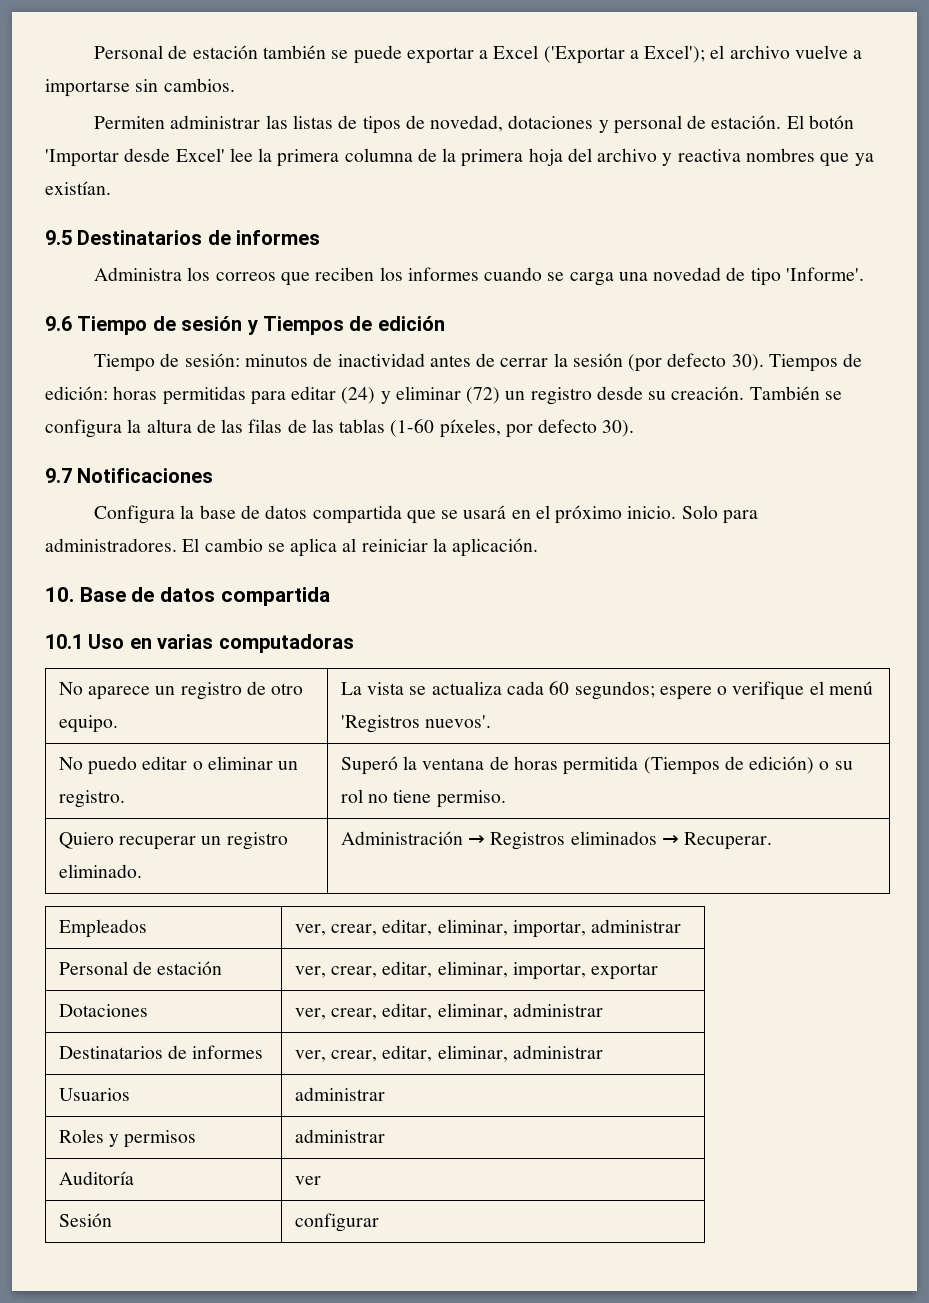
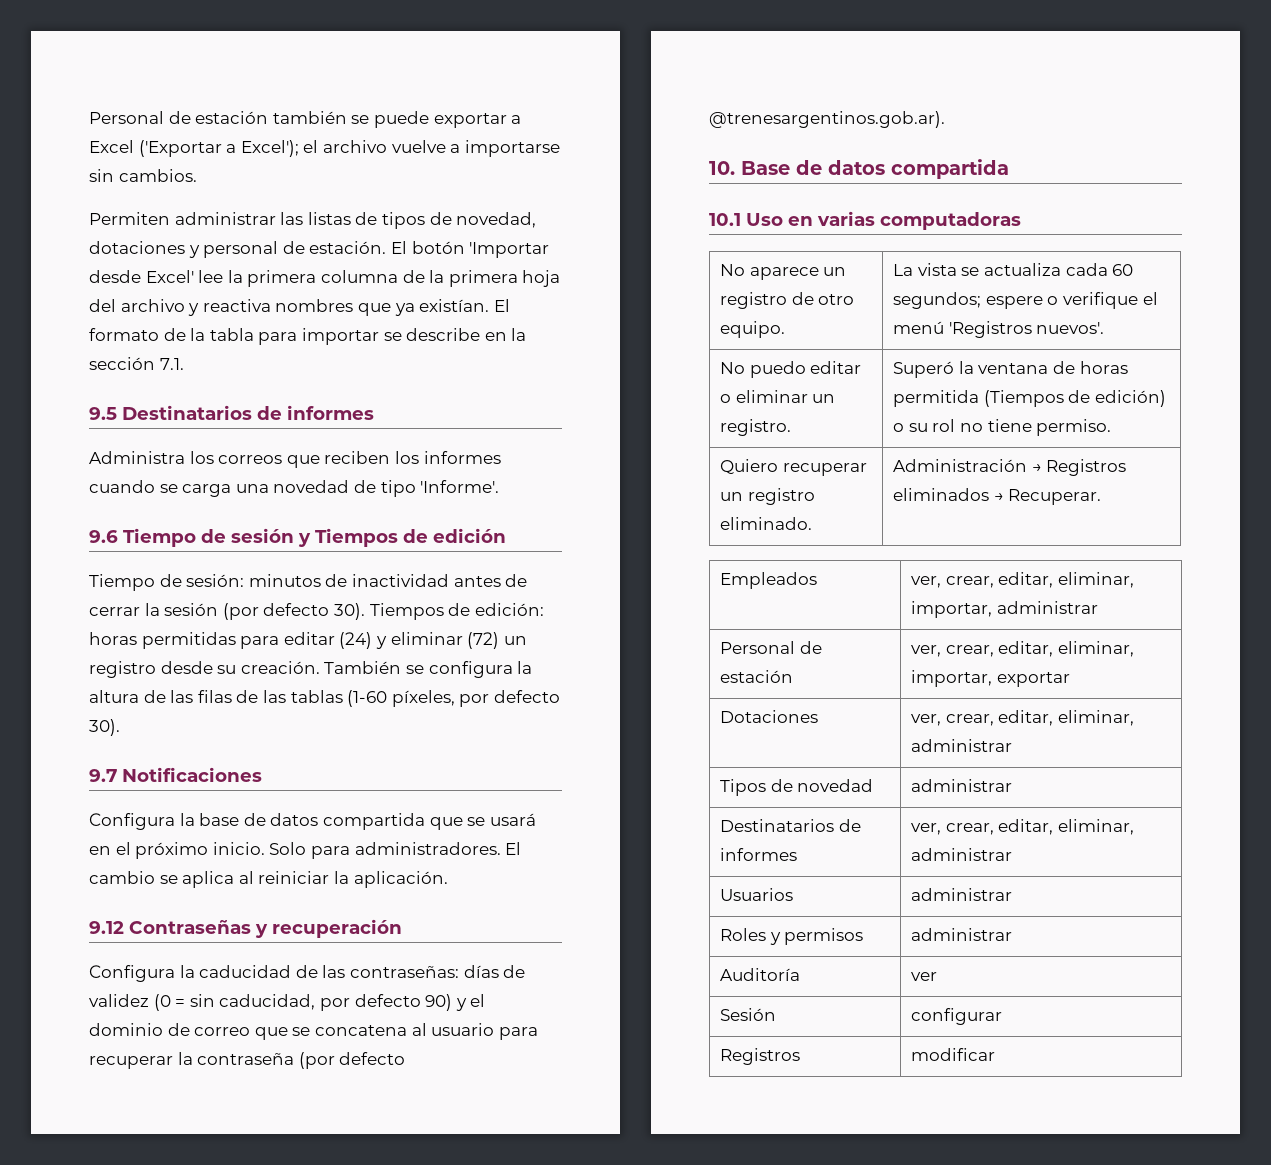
(111, 188) none -> [493,299,510,312] [89,328,527,345] [89,357,184,370] El formato de la tabla para importar se describe en la sección 7.1.
(539, 547) none -> [89,919,402,938] [89,965,526,982] [89,994,486,1011] [89,1023,538,1040] [89,1052,406,1069] [709,111,945,128] // 9.12 Contraseñas y recuperación // Configura la caducidad de las contraseñas: días de validez (0 = sin caducidad, por defecto 90) y el dominio de correo que se concatena al usuario para recuperar la contraseña (por defecto @trenesargentinos.gob.ar).
(603, 1010) none -> [720,779,874,796] [911,779,1013,792] // Tipos de novedad | administrar
(379, 1222) none -> [720,1048,801,1065] [911,1048,996,1061] // Registros | modificar

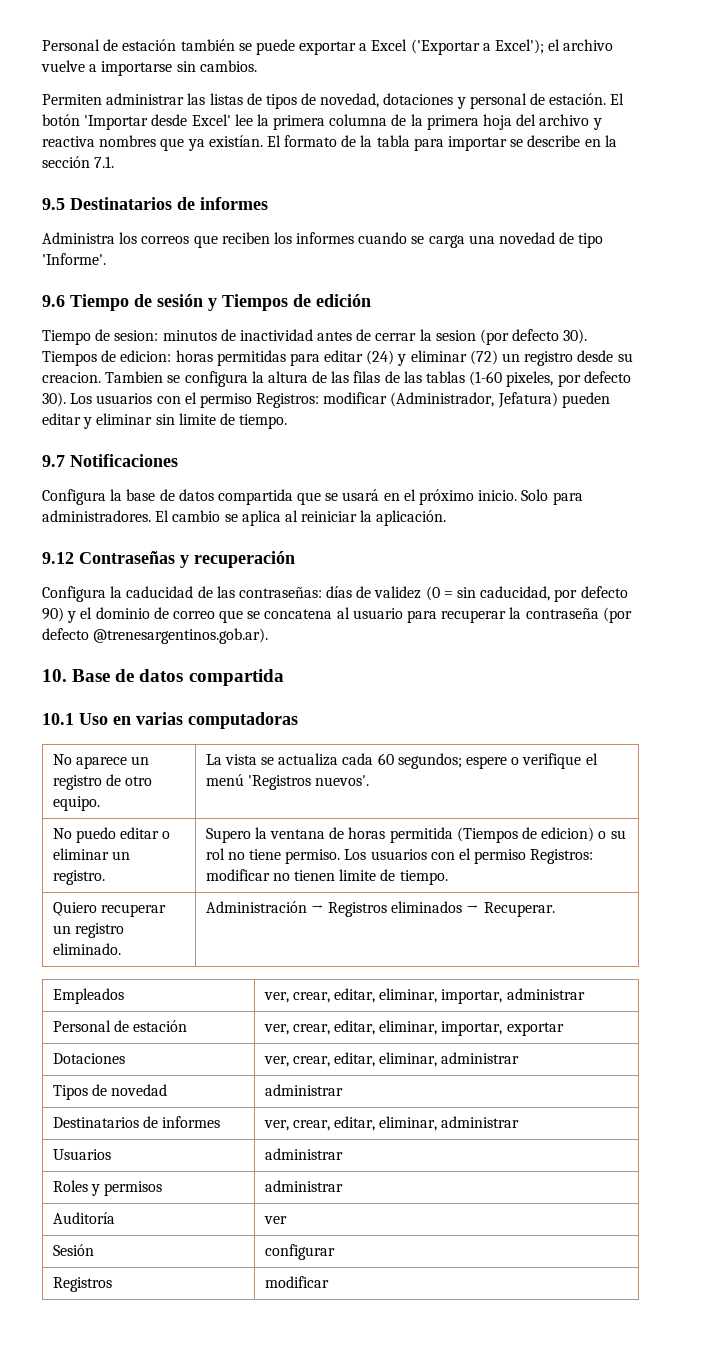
[186,574,245,587] sesión: -> [114,330,159,341] sesion:
[164,603,219,616] sesión -> [435,330,476,341] sesion
[474,603,544,616] edición: -> [120,350,172,362] edicion:
[240,661,402,674] creación. También -> [42,371,164,383] creacion. Tambien
[391,690,455,707] píxeles, -> [506,371,554,387] pixeles,
(120, 727) none -> [70,392,610,408] [42,413,288,429] Los usuarios con el permiso Registros: modificar (Administrador, Jefatura) pueden editar y eliminar sin limite de tiempo.
[893,361,955,378] Superó -> [205,828,251,843] Supero
[1095,390,1167,407] edición) -> [541,827,595,842] edicion)
(1112, 427) none -> [344,848,594,864] [205,869,448,885] Los usuarios con el permiso Registros: modificar no tienen limite de tiempo.

